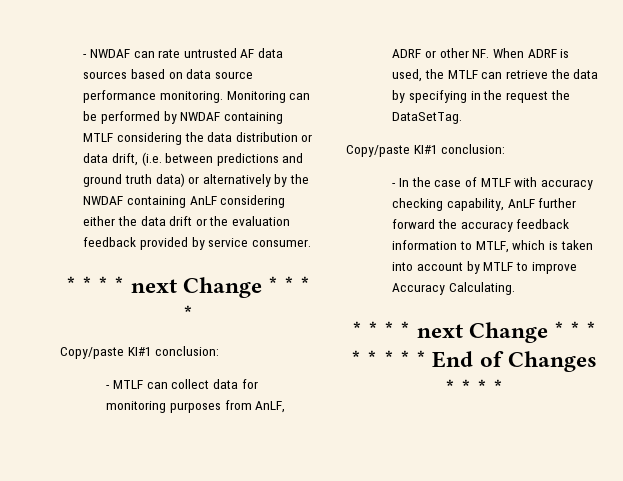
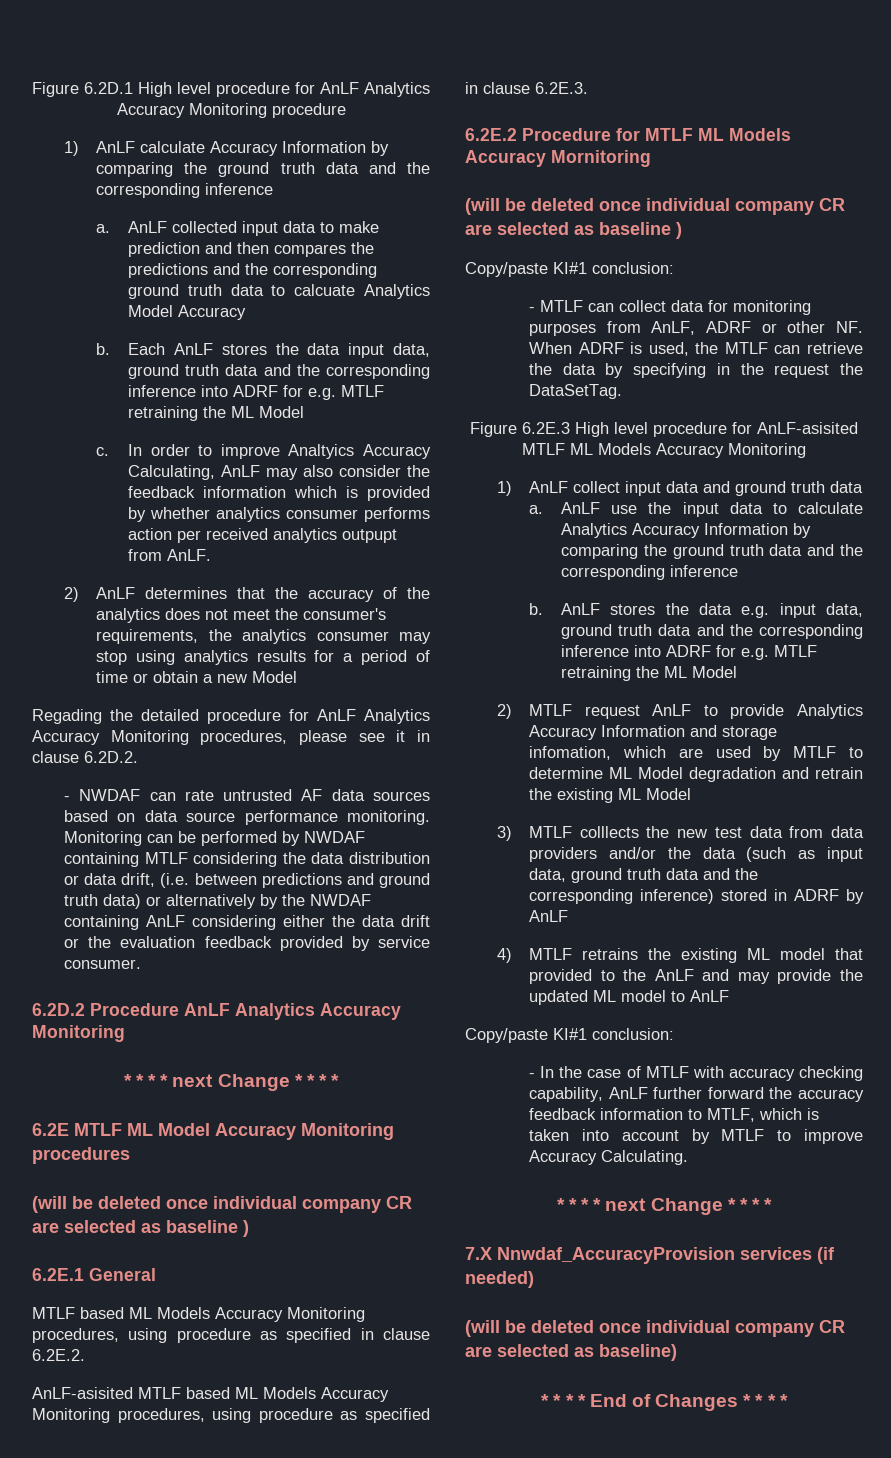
(83, 56) none -> [32,82,430,97] [116,103,346,118] [64,141,390,156] [96,162,430,177] [96,183,274,198] [96,221,380,236] [128,242,375,257] [128,263,378,278] [128,284,430,299] [128,305,247,320] [96,343,430,358] [128,364,430,379] [128,385,385,400] [128,406,305,421] [96,444,431,459] [128,465,430,480] [128,486,430,501] [128,507,430,522] [128,528,398,543] [128,549,212,561] [64,587,431,602] [96,608,387,623] [96,629,432,644] [96,650,431,665] [96,671,298,683] [32,709,430,724] [32,730,431,745] [32,751,138,763] Figure 6.2D.1 High level procedure for AnLF Analytics Accuracy Monitoring procedure // 1) AnLF calculate Accuracy Information by comparing the ground truth data and the corresponding inference // a. AnLF collected input data to make prediction and then compares the predictions and the corresponding ground truth data to calcuate Analytics Model Accuracy // b. Each AnLF stores the data input data, ground truth data and the corresponding inference into ADRF for e.g. MTLF retraining the ML Model // c. In order to improve Analtyics Accuracy Calculating, AnLF may also consider the feedback information which is provided by whether analytics consumer performs action per received analytics outpupt from AnLF. // 2) AnLF determines that the accuracy of the analytics does not meet the consumer's requirements, the analytics consumer may stop using analytics results for a period of time or obtain a new Model // Regading the detailed procedure for AnLF Analytics Accuracy Monitoring procedures, please see it in clause 6.2D.2. //
(311, 243) none -> [32,1003,401,1020] [32,1025,125,1042] // 6.2D.2 Procedure AnLF Analytics Accuracy Monitoring
(193, 313) none -> [32,1123,394,1140] [32,1147,130,1164] [32,1196,412,1213] [32,1220,249,1237] [32,1268,156,1281] [32,1307,365,1322] [32,1328,430,1343] [32,1349,85,1361] [32,1387,389,1402] [32,1408,430,1423] [465,82,588,94] [465,128,791,141] [465,150,651,167] [465,198,845,215] [465,222,682,239] // 6.2E MTLF ML Model Accuracy Monitoring procedures // (will be deleted once individual company CR are selected as baseline ) // 6.2E.1 General // MTLF based ML Models Accuracy Monitoring procedures, using procedure as specified in clause 6.2E.2. // AnLF-asisited MTLF based ML Models Accuracy Monitoring procedures, using procedure as specified in clause 6.2E.3. // 6.2E.2 Procedure for MTLF ML Models Accuracy Mornitoring // (will be deleted once individual company CR are selected as baseline )
(463, 118) none -> [470,422,858,437] [522,443,806,458] [497,481,864,496] [529,502,863,517] [561,523,812,538] [561,544,863,559] [561,565,739,580] [529,603,863,618] [561,624,863,639] [561,645,818,660] [561,666,738,681] [497,704,863,719] [529,725,778,740] [529,746,863,761] [529,767,863,782] [529,788,692,803] [497,826,864,841] [529,847,863,862] [529,868,759,883] [529,889,864,904] [529,910,569,922] [497,948,863,963] [529,969,863,984] [529,990,730,1005] // Figure 6.2E.3 High level procedure for AnLF-asisited MTLF ML Models Accuracy Monitoring // 1) AnLF collect input data and ground truth data // a. AnLF use the input data to calculate Analytics Accuracy Information by comparing the ground truth data and the corresponding inference // b. AnLF stores the data e.g. input data, ground truth data and the corresponding inference into ADRF for e.g. MTLF retraining the ML Model // 2) MTLF request AnLF to provide Analytics Accuracy Information and storage infomation, which are used by MTLF to determine ML Model degradation and retrain the existing ML Model // 3) MTLF colllects the new test data from data providers and/or the data (such as input data, ground truth data and the corresponding inference) stored in ADRF by AnLF // 4) MTLF retrains the existing ML model that provided to the AnLF and may provide the updated ML model to AnLF
(362, 358) none -> [465,1247,835,1264] [465,1271,534,1288] [465,1320,845,1337] [465,1344,677,1361] // 7.X Nnwdaf_AccuracyProvision services (if needed) // (will be deleted once individual company CR are selected as baseline) //

